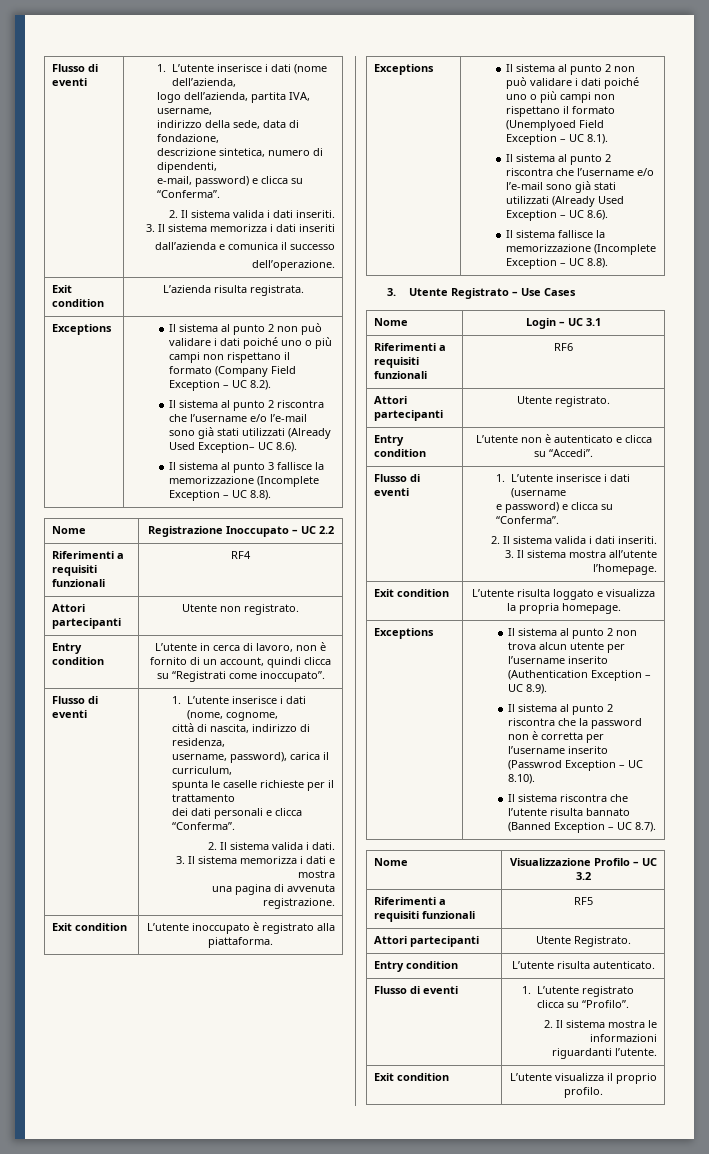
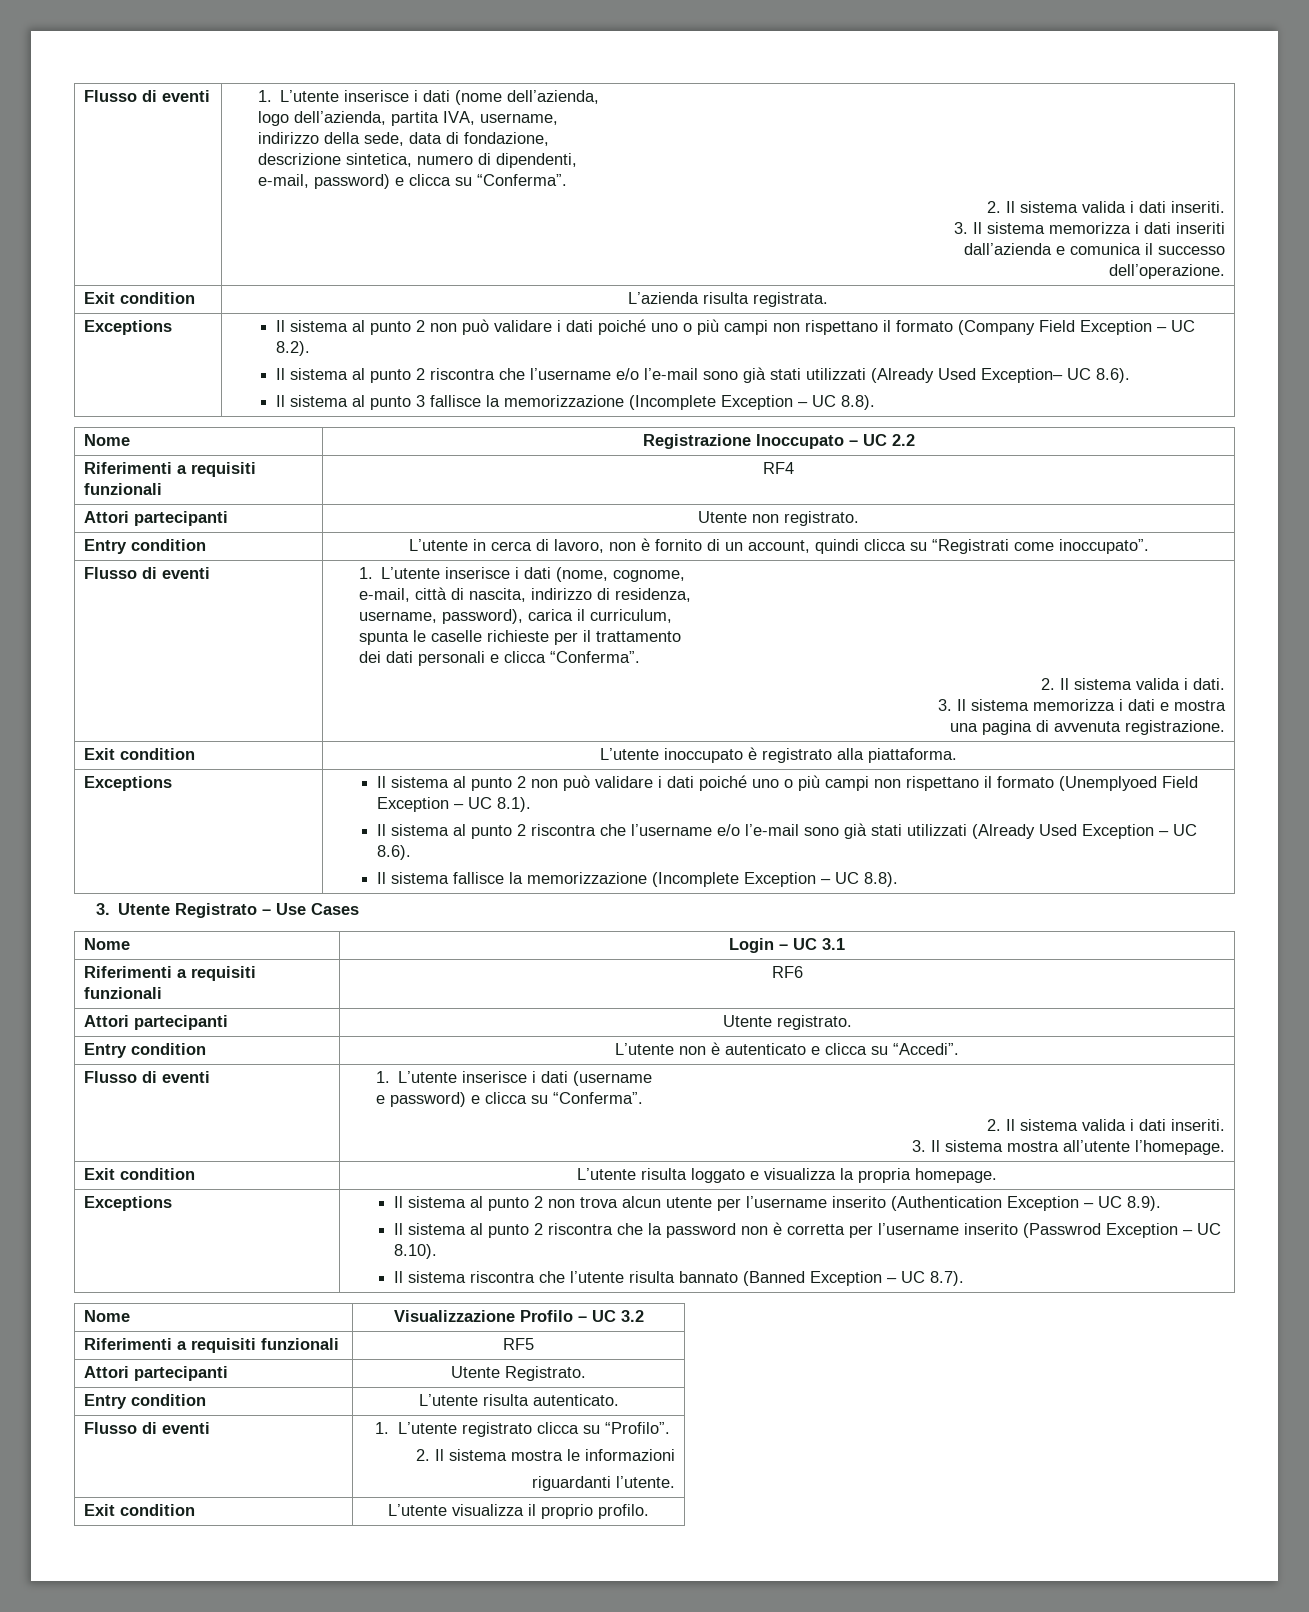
(278, 716) none -> [358,588,410,602] e-mail,

